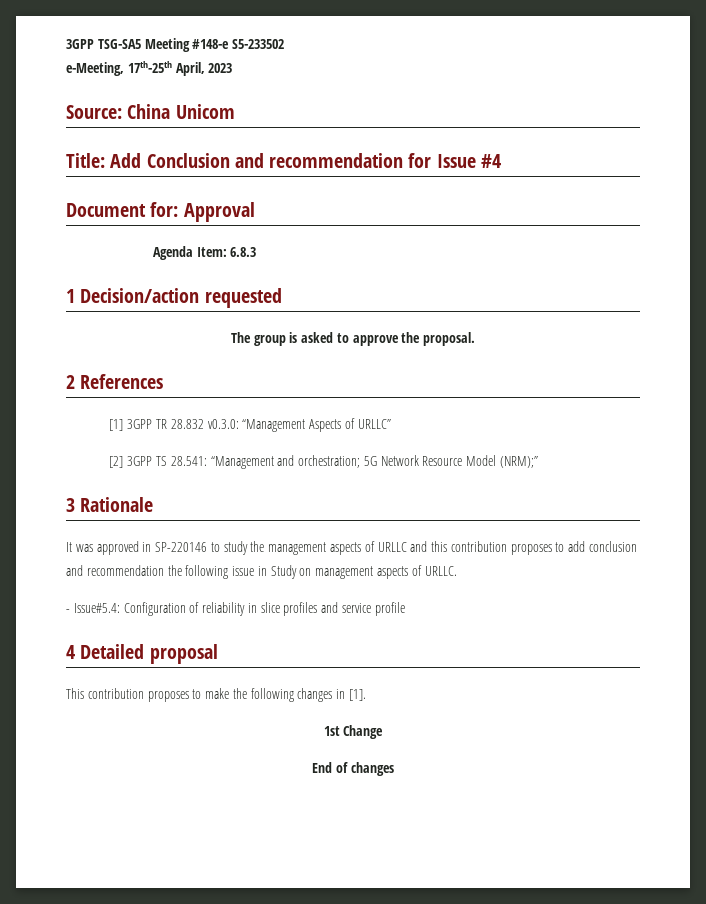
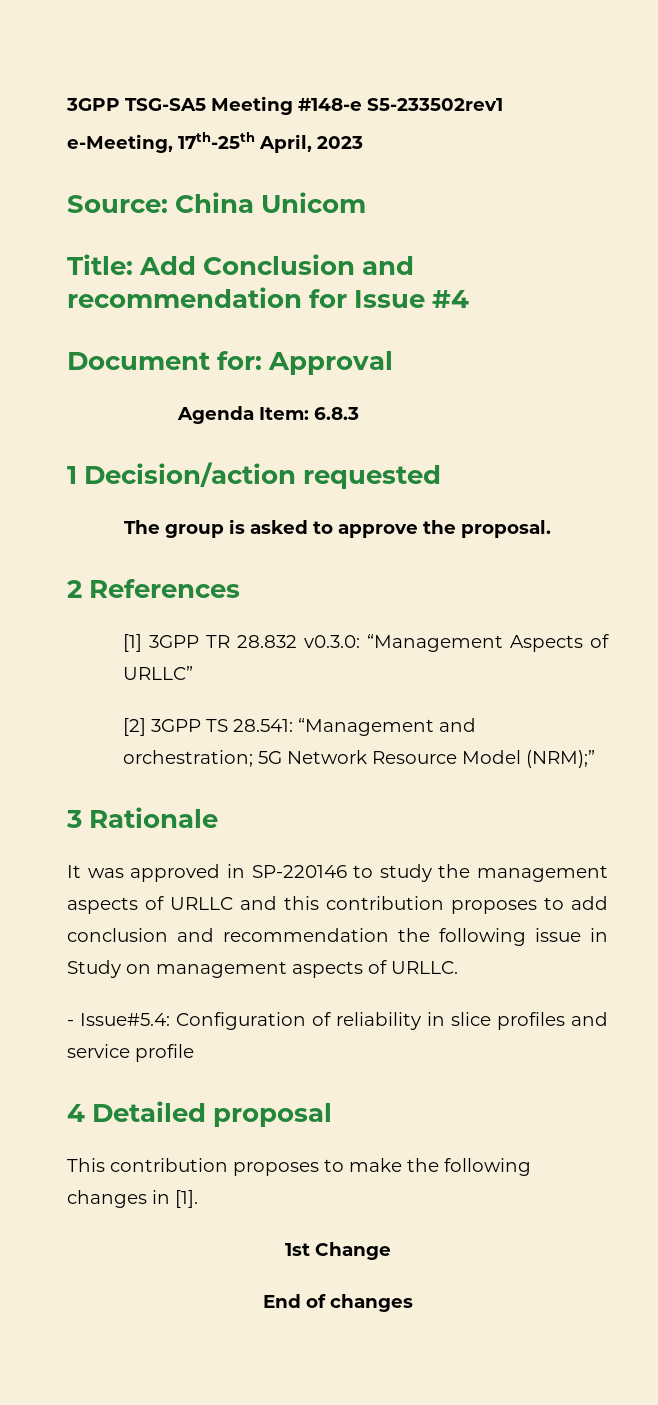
[232,39,285,49] S5-233502 -> [367,98,503,111] S5-233502rev1

